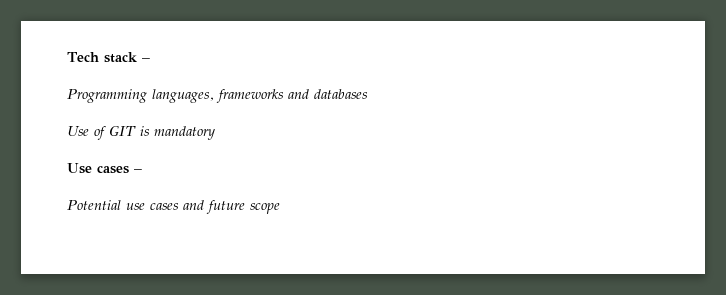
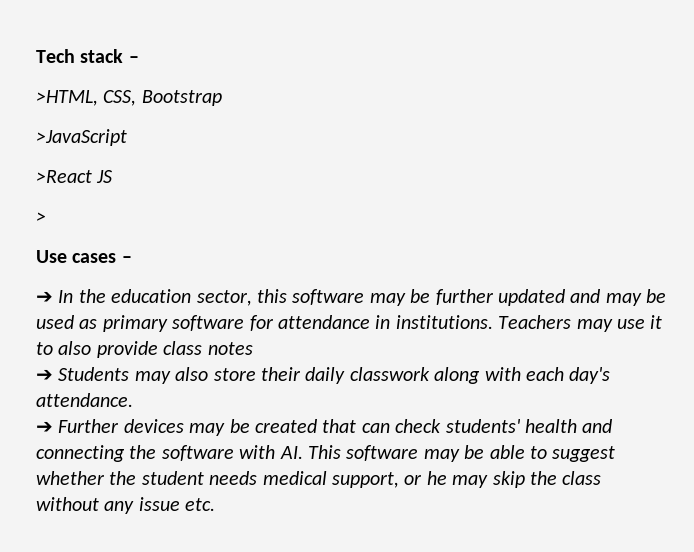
[67,89,368,103] [67,126,215,140] [67,163,142,174] [67,200,280,214] Programming languages, frameworks and databases // Use of GIT is mandatory // Use cases – // Potential use cases and future scope -> [36,90,222,106] [36,129,127,146] [36,170,114,183] [36,212,46,223] [36,250,132,263] [36,289,667,306] [36,315,663,332] [36,341,253,358] [36,367,611,384] [36,393,133,407] [36,419,613,436] [36,445,616,462] [36,471,602,488] [36,497,216,514] >HTML, CSS, Bootstrap // >JavaScript // >React JS // > // Use cases – // ➔ In the education sector, this software may be further updated and may be used as primary software for attendance in institutions. Teachers may use it to also provide class notes // ➔ Students may also store their daily classwork along with each day's attendance. // ➔ Further devices may be created that can check students' health and connecting the software with AI. This software may be able to suggest whether the student needs medical support, or he may skip the class without any issue etc.

